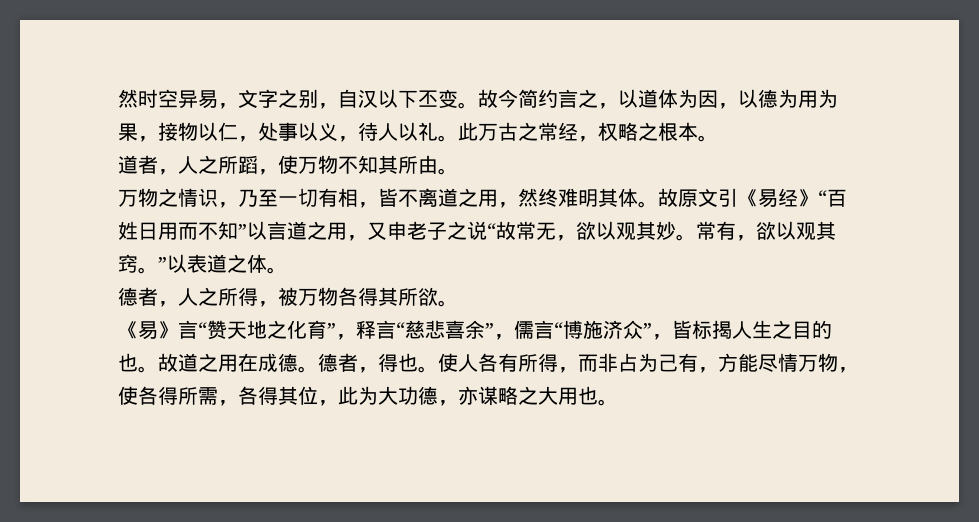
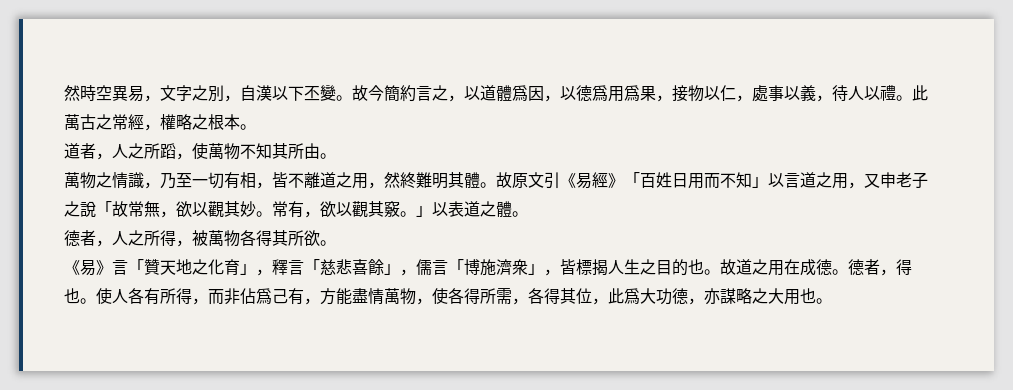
[118,89,198,108] 然时空异 -> [64,85,128,101] 然時空異
[298,89,558,109] 别，自汉以下丕变。故今简约 -> [208,84,416,102] 別，自漢以下丕變。故今簡約
[658,89,698,108] 体为 -> [496,85,528,101] 體爲
[778,89,838,108] 为用为 -> [592,85,640,102] 爲用爲
[258,122,618,142] 处事以义，待人以礼。此万古之常经，权 -> [752,85,928,102] [64,114,176,131] 處事以義，待人以禮。此萬古之常經，權
[298,156,318,174] 万 -> [208,143,224,159] 萬
[118,188,218,207] 万物之情识 -> [64,172,144,189] 萬物之情識
[418,188,438,207] 离 -> [304,172,320,188] 離
[538,188,638,207] 终难明其体 -> [400,172,480,189] 終難明其體
[778,188,827,207] 经》“ -> [592,172,640,188] 經》「
[238,224,247,238] ” -> [752,176,768,188] 」
[467,221,636,241] 说“故常无，欲以观 -> [80,201,224,218] 說「故常無，欲以觀
[796,221,836,240] [118,254,167,274] 观其窍。” -> [352,201,432,217] 觀其竅。」
[247,254,267,273] 体 -> [496,201,512,217] 體
[298,288,318,306] 万 -> [208,230,224,246] 萬
[198,320,227,340] “赞 -> [128,259,160,275] 「贊
[327,320,712,340] ”，释言“慈悲喜余”，儒言“博施济众”，皆标 -> [240,259,592,276] 」，釋言「慈悲喜餘」，儒言「博施濟衆」，皆標
[618,353,658,372] 占为 -> [240,288,272,304] 佔爲
[758,353,818,372] 尽情万 -> [352,288,400,305] 盡情萬
[358,386,378,405] 为 -> [624,288,640,304] 爲
[478,386,498,406] 谋 -> [720,288,736,304] 謀

